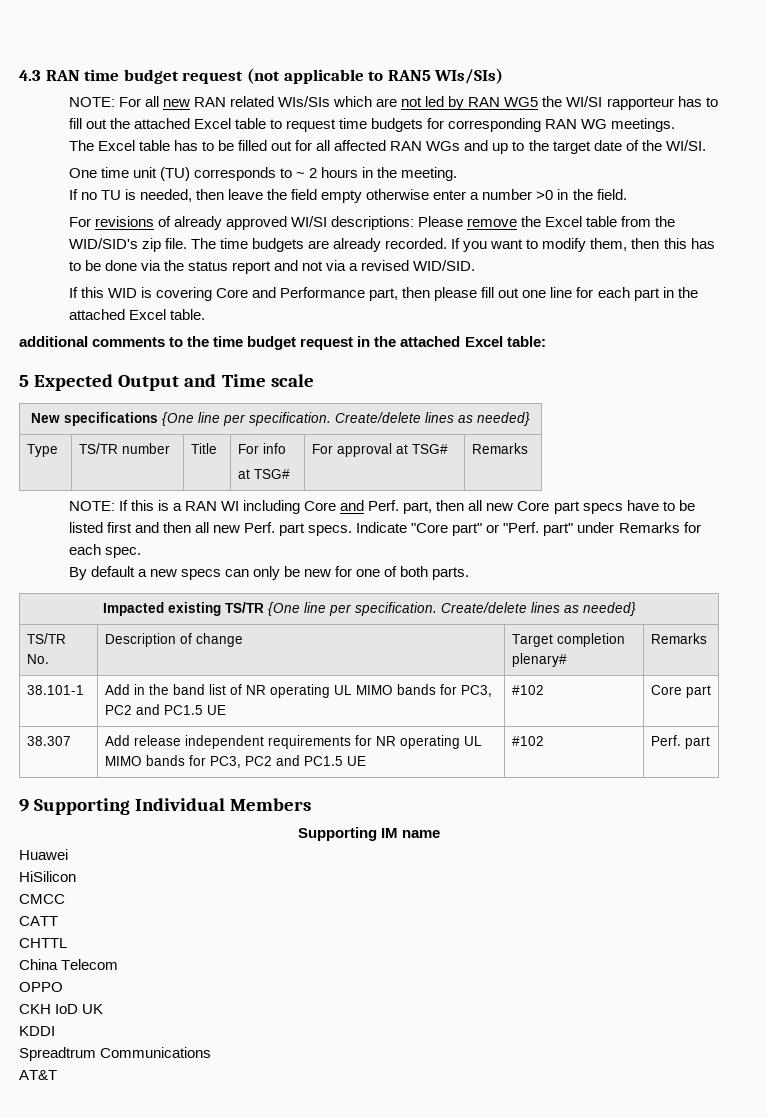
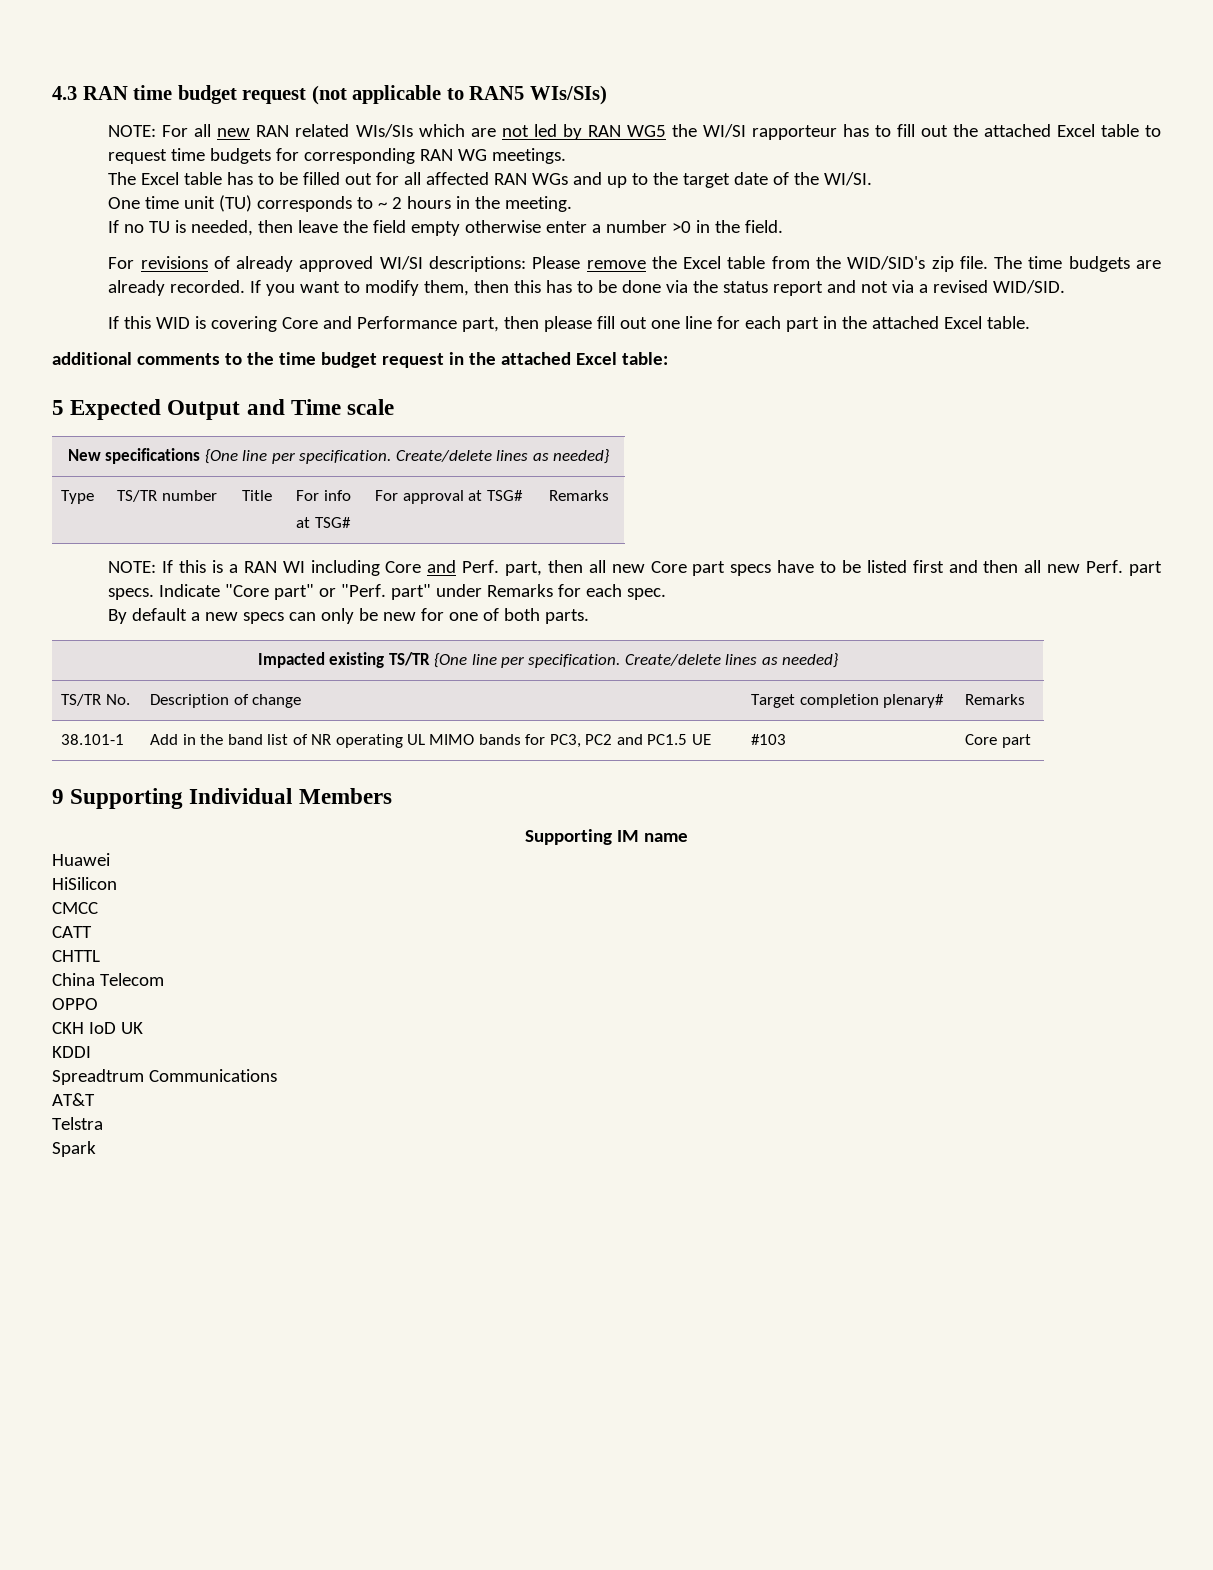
[511,685,544,695] [650,685,711,698] [26,736,71,746] [104,735,482,749] [104,755,366,768] [511,736,544,746] [650,735,710,749] #102 | Core part // 38.307 | Add release independent requirements for NR operating UL MIMO bands for PC3, PC2 and PC1.5 UE | #102 | Perf. part -> [751,734,787,745] [965,734,1031,748] #103 | Core part
(57, 1075) none -> [52,1117,103,1130] [52,1141,96,1157] // Telstra // Spark

